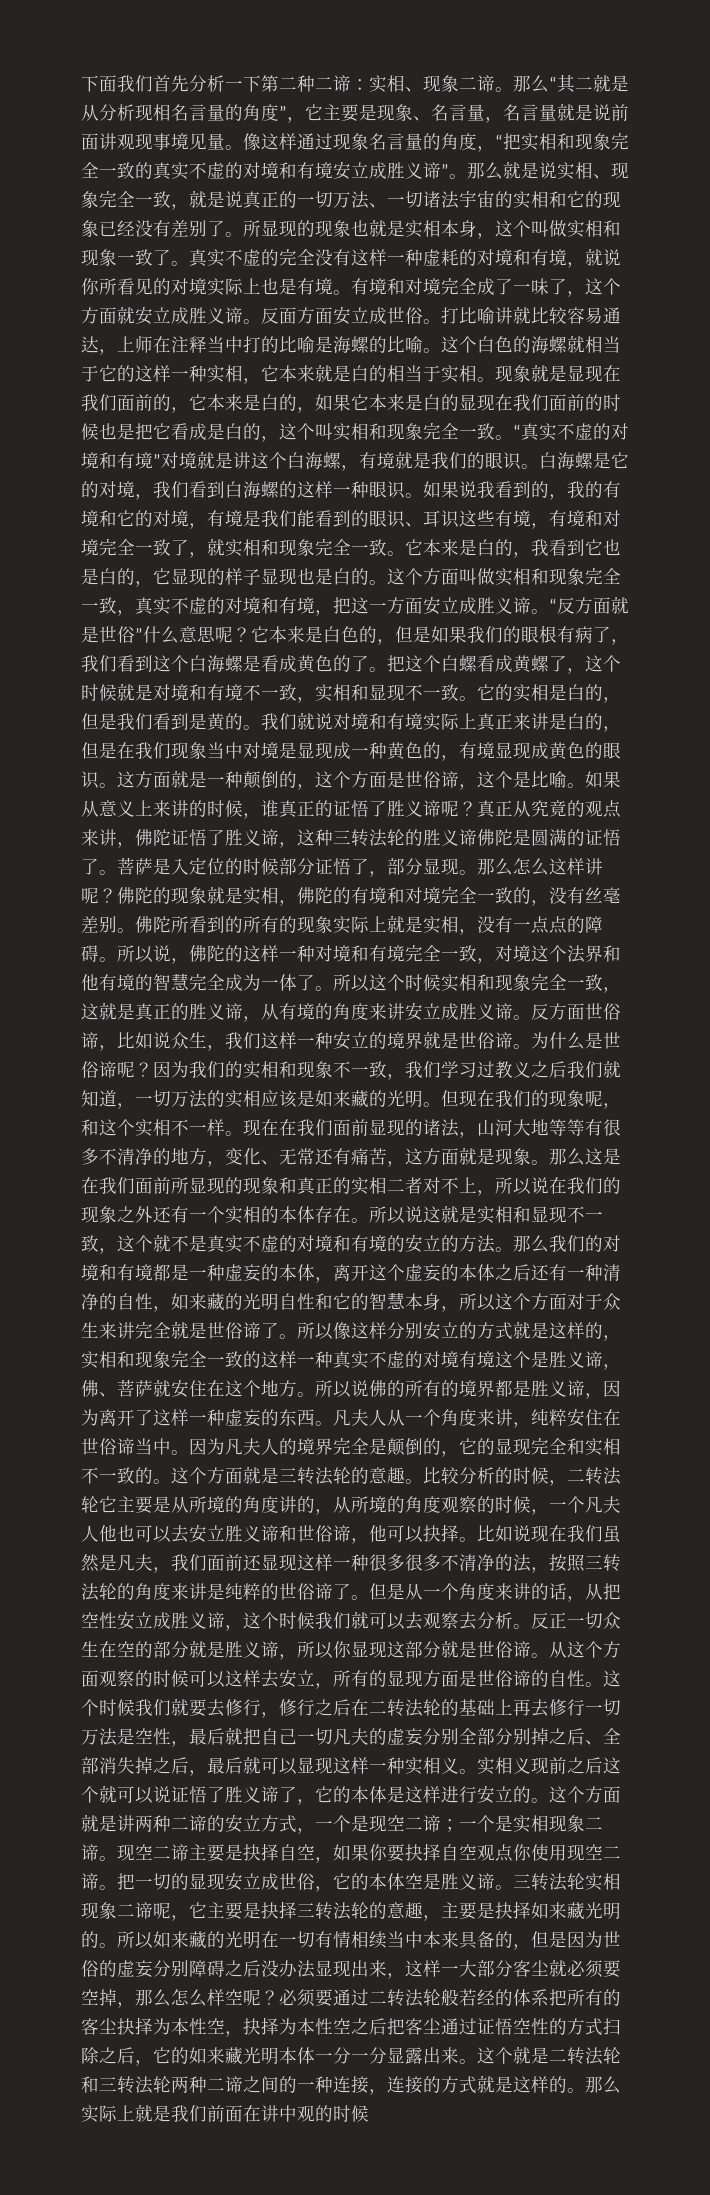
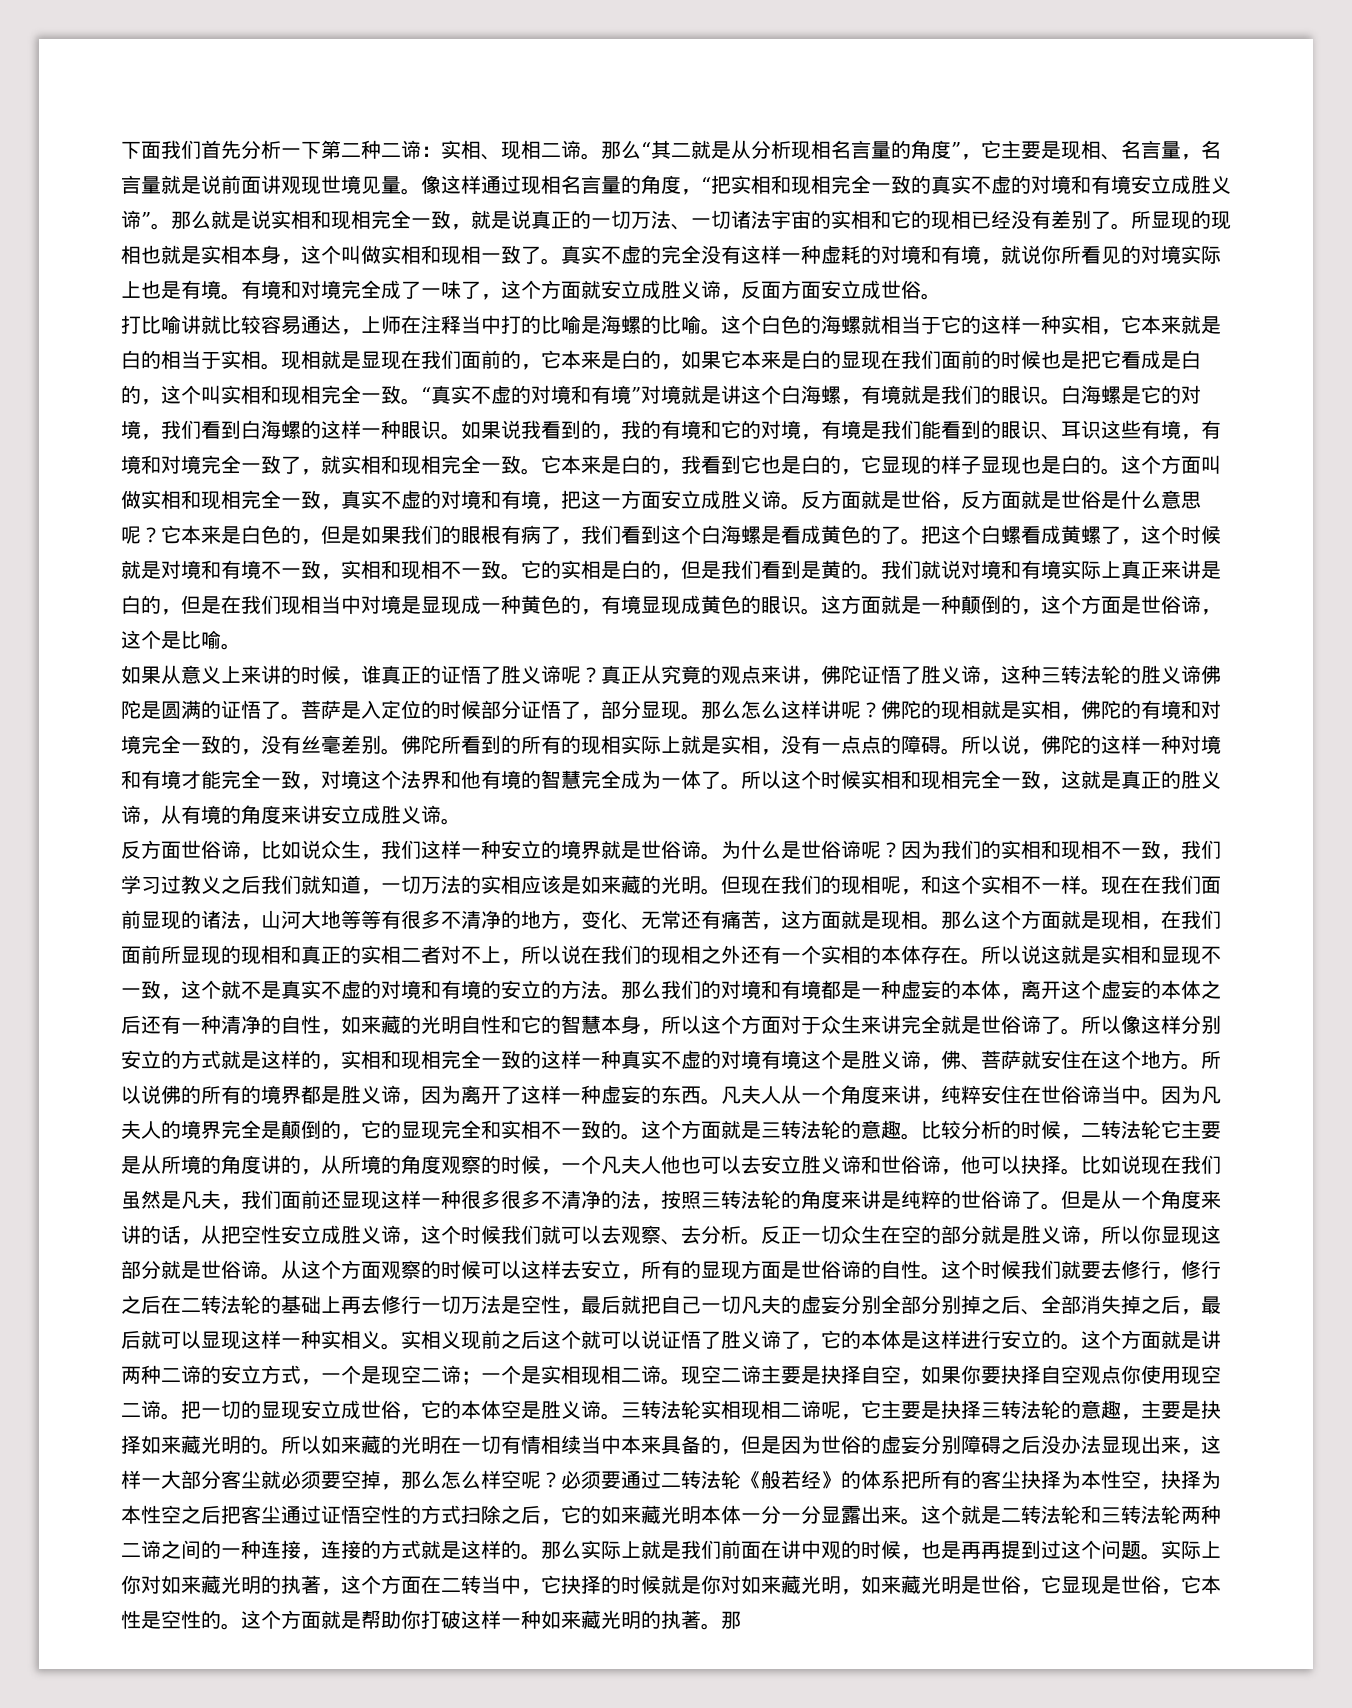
[441,75,459,92] 象 -> [521,140,541,159] 相
[395,104,413,121] 象 -> [1081,140,1101,159] 相
[153,133,171,150] 事 -> [321,175,341,193] 世
[351,133,369,150] 象 -> [541,175,561,194] 相
[593,133,611,150] 象 -> [811,175,831,194] 相
[593,162,629,179] [81,191,99,208] 、现象 -> [311,210,371,230] 和现相
[81,220,99,237] 象 -> [951,210,971,229] 相
[333,220,351,237] 象 -> [121,245,141,264] 相
[99,249,117,266] 象 -> [461,245,481,264] 相
[243,319,261,324] 。 -> [721,294,741,300] ，
(441, 321) none -> (941, 296) //
[513,365,531,382] 象 -> [301,350,321,369] 相
[405,423,423,440] 象 -> [301,385,321,404] 相
[297,539,315,556] 象 -> [421,455,441,474] 相
[567,568,585,585] 象 -> [221,490,241,509] 相
[549,596,629,614] [81,626,143,643] “反方面就是世俗” -> [801,490,1121,510] 反方面就是世俗，反方面就是世俗是
[369,684,405,701] 显现 -> [401,560,441,580] 现相
[189,742,207,759] 象 -> [301,595,321,614] 相
(585, 785) none -> (241, 646) //
[189,887,207,904] 象 -> [961,700,981,719] 相
[315,916,333,933] 象 -> [601,735,621,754] 相
(405, 953) none -> [181,770,221,789] 才能
[513,974,531,991] 象 -> [941,770,961,789] 相
(531, 1017) none -> (461, 821) //
[315,1061,333,1078] 象 -> [1081,840,1101,859] 相
[567,1090,585,1107] 象 -> [861,875,881,894] 相
[513,1148,531,1165] 象 -> [901,910,921,929] 相
[603,1148,621,1165] 是 -> [1001,910,1161,930] 个方面就是现相，
[261,1177,279,1194] 象 -> [261,945,281,964] 相
[99,1206,117,1223] 象 -> [681,945,701,964] 相
[153,1351,171,1368] 象 -> [421,1050,441,1069] 相
(459, 1620) none -> [661,1239,681,1245] 、
[567,1815,585,1832] 象 -> [601,1365,621,1384] 相
[99,1902,117,1919] 象 -> [761,1400,781,1419] 相
[441,1989,495,2006] 般若经 -> [741,1470,841,1489] 《般若经》
(369, 2113) none -> [901,1540,1221,1560] [121,1575,1221,1595] [121,1610,741,1630] ，也是再再提到过这个问题。实际上你对如来藏光明的执著，这个方面在二转当中，它抉择的时候就是你对如来藏光明，如来藏光明是世俗，它显现是世俗，它本性是空性的。这个方面就是帮助你打破这样一种如来藏光明的执著。那

